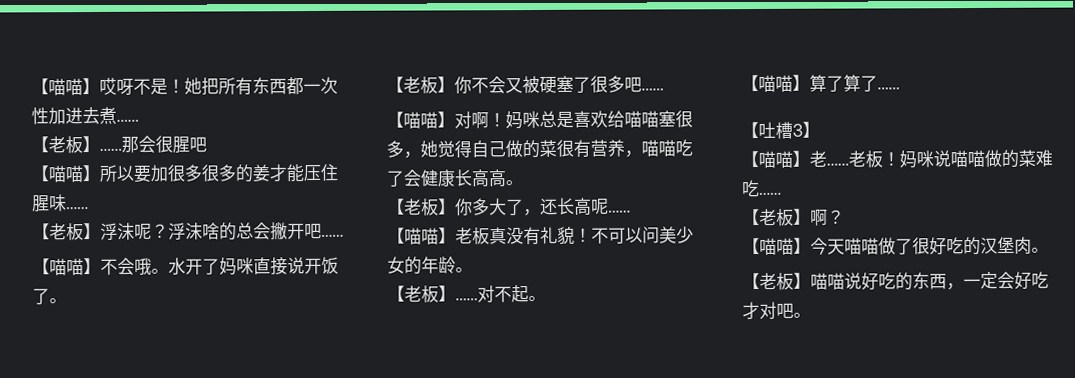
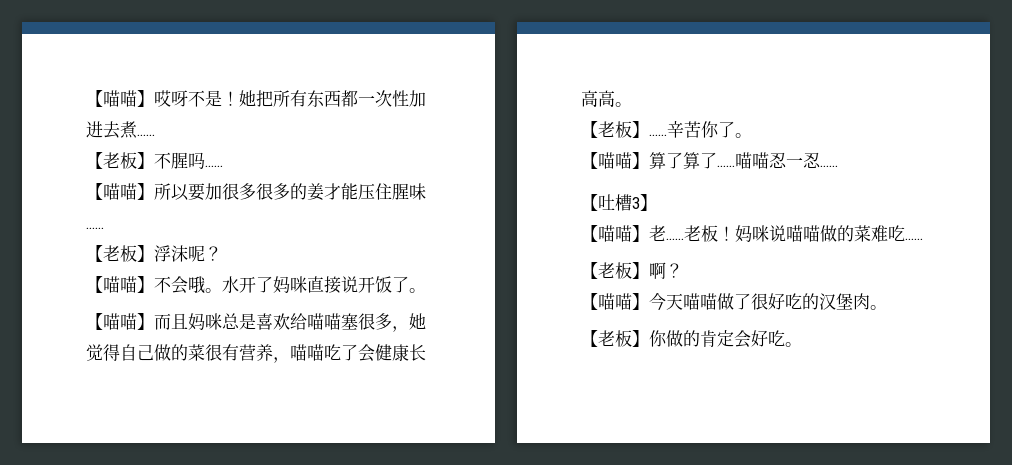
[99,135,207,154] ……那会很腥吧 -> [154,152,223,169] 不腥吗……
[168,222,344,241] 浮沫啥的总会撇开吧…… -> (222, 253) none
[386,75,664,94] [386,111,506,129] // 【老板】你不会又被硬塞了很多吧…… // 【喵喵】对啊！ -> [86,313,188,330] // 【喵喵】而且
[455,197,631,217] [387,226,694,246] [387,256,473,275] [387,285,529,303] 你多大了，还长高呢…… // 【喵喵】老板真没有礼貌！不可以问美少女的年龄。 // 【老板】……对不起 -> [649,120,735,138] ……辛苦你了
(900, 88) none -> [735,152,838,169] 喵喵忍一忍……
[810,272,981,291] 喵喵说好吃的东西，一 -> [649,330,717,348] 你做的肯
[742,301,794,320] 才对吧 -> (785, 338) none

